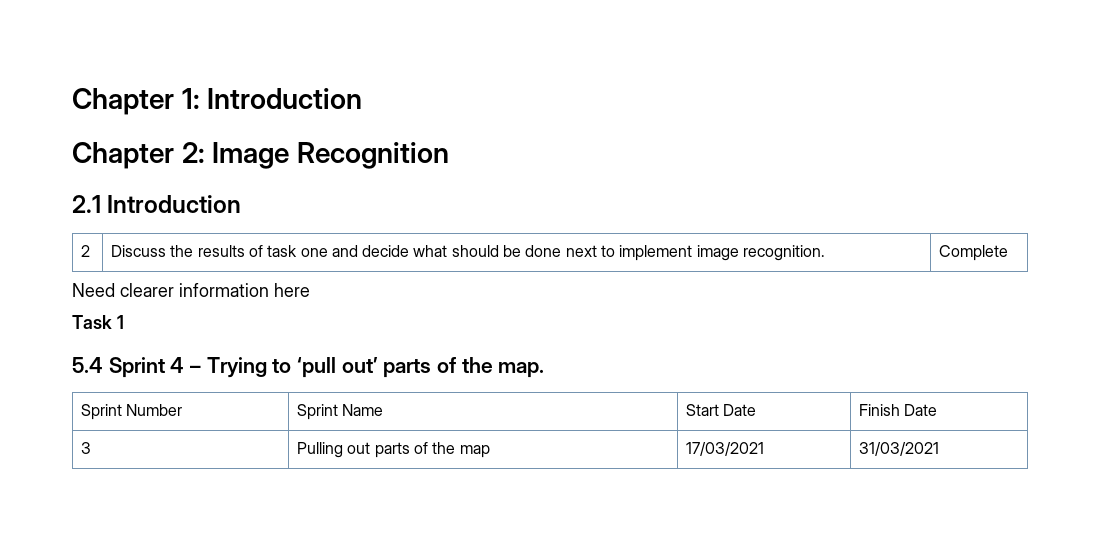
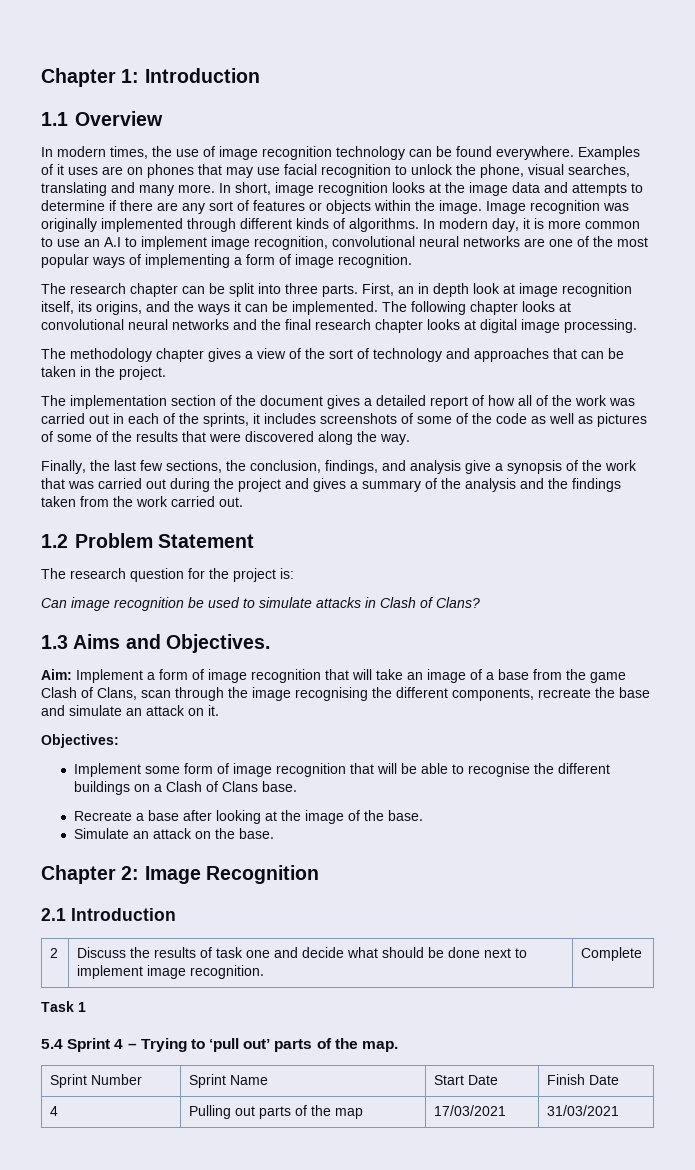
(363, 98) none -> [41,111,163,126] [41,146,640,160] [41,164,630,178] [41,182,643,196] [41,200,629,214] [41,218,640,232] [41,236,648,250] [41,254,412,268] [41,283,632,297] [41,301,571,315] [41,319,637,333] [41,348,624,362] [41,366,166,380] [41,395,635,409] [41,413,647,427] [41,431,410,445] [41,460,637,474] [41,478,621,492] [41,496,243,507] [41,533,255,548] [41,568,294,582] [41,597,480,611] [41,634,270,653] [41,669,626,683] [41,687,650,701] [41,705,219,716] [41,734,119,748] [73,763,610,777] [73,781,297,795] [73,810,423,824] [73,828,274,839] // 1.1 Overview // In modern times, the use of image recognition technology can be found everywhere. Examples of it uses are on phones that may use facial recognition to unlock the phone, visual searches, translating and many more. In short, image recognition looks at the image data and attempts to determine if there are any sort of features or objects within the image. Image recognition was originally implemented through different kinds of algorithms. In modern day, it is more common to use an A.I to implement image recognition, convolutional neural networks are one of the most popular ways of implementing a form of image recognition. // The research chapter can be split into three parts. First, an in depth look at image recognition itself, its origins, and the ways it can be implemented. The following chapter looks at convolutional neural networks and the final research chapter looks at digital image processing. // The methodology chapter gives a view of the sort of technology and approaches that can be taken in the project. // The implementation section of the document gives a detailed report of how all of the work was carried out in each of the sprints, it includes screenshots of some of the code as well as pictures of some of the results that were discovered along the way. // Finally, the last few sections, the conclusion, findings, and analysis give a synopsis of the work that was carried out during the project and gives a summary of the analysis and the findings taken from the work carried out. // 1.2 Problem Statement // The research question for the project is: // Can image recognition be used to simulate attacks in Clash of Clans? // 1.3 Aims and Objectives. // Aim: Implement a form of image recognition that will take an image of a base from the game Clash of Clans, scan through the image recognising the different components, recreate the base and simulate an attack on it. // Objectives: // Implement some form of image recognition that will be able to recognise the different buildings on a Clash of Clans base. // Recreate a base after looking at the image of the base. // Simulate an attack on the base.
[72,283,310,297] // Need clearer information here -> (643, 954) none
[80,442,91,454] 3 -> [50,1106,59,1116] 4

